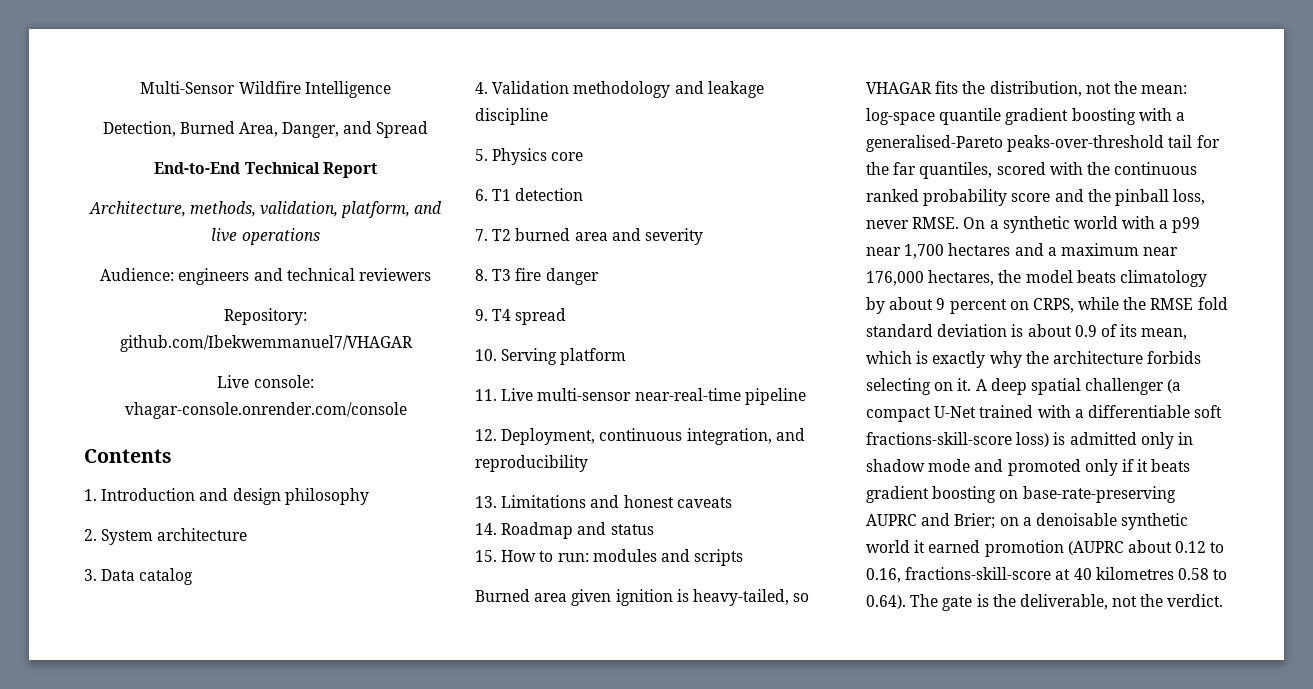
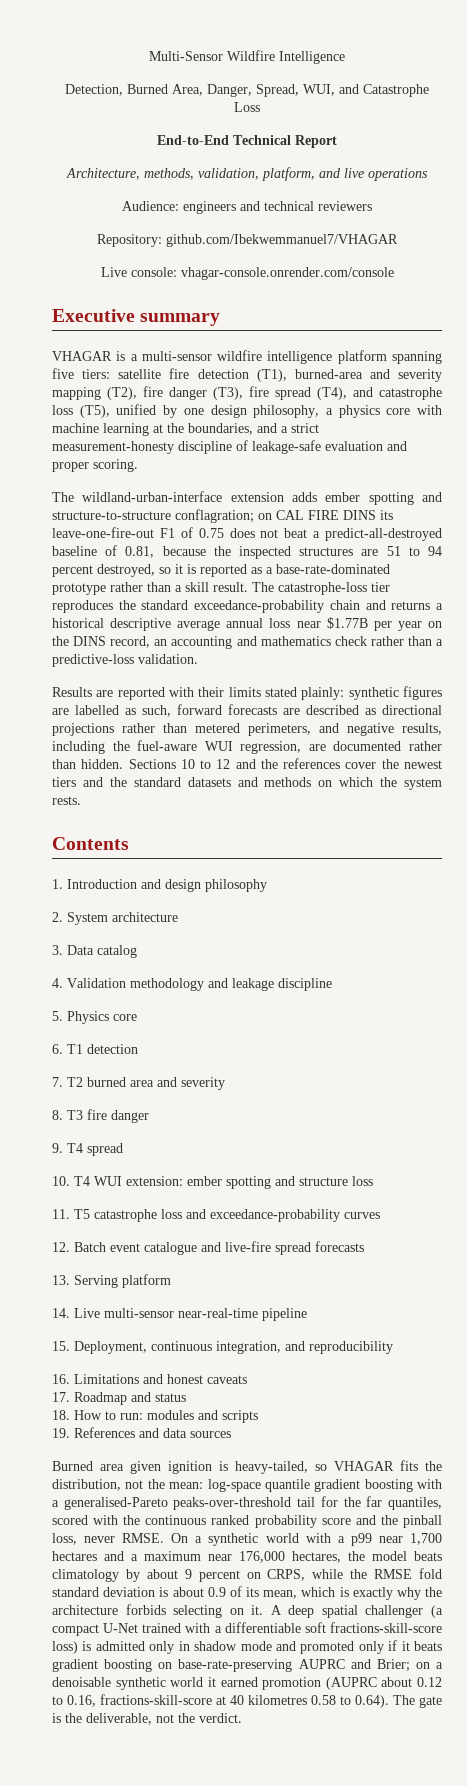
[343,121,429,138] and Spread -> [256,84,429,97] [234,102,260,112] Spread, WUI, and Catastrophe Loss
(407, 410) none -> [52,309,221,326] [52,350,442,364] [52,368,442,382] [52,386,442,400] [52,404,442,418] [52,423,319,436] [52,440,407,454] [52,459,138,472] [52,491,442,505] [52,509,393,523] [52,527,442,541] [52,545,442,559] [52,564,390,577] [52,582,390,595] [52,600,443,613] [52,617,442,631] [52,636,444,649] [52,654,198,667] [52,686,442,700] [52,704,442,717] [52,723,442,736] [52,740,442,754] [52,758,442,769] [52,777,442,790] [52,796,81,805] // Executive summary // VHAGAR is a multi-sensor wildfire intelligence platform spanning five tiers: satellite fire detection (T1), burned-area and severity mapping (T2), fire danger (T3), fire spread (T4), and catastrophe loss (T5), unified by one design philosophy, a physics core with machine learning at the boundaries, and a strict measurement-honesty discipline of leakage-safe evaluation and proper scoring. // The wildland-urban-interface extension adds ember spotting and structure-to-structure conflagration; on CAL FIRE DINS its leave-one-fire-out F1 of 0.75 does not beat a predict-all-destroyed baseline of 0.81, because the inspected structures are 51 to 94 percent destroyed, so it is reported as a base-rate-dominated prototype rather than a skill result. The catastrophe-loss tier reproduces the standard exceedance-probability chain and returns a historical descriptive average annual loss near $1.77B per year on the DINS record, an accounting and mathematics check rather than a predictive-loss validation. // Results are reported with their limits stated plainly: synthetic figures are labelled as such, forward forecasts are described as directional projections rather than metered perimeters, and negative results, including the fuel-aware WUI regression, are documented rather than hidden. Sections 10 to 12 and the references cover the newest tiers and the standard datasets and methods on which the system rests.
(497, 355) none -> [74,1176,373,1189] [52,1209,380,1222] [52,1241,364,1255] [52,1275,70,1285] T4 WUI extension: ember spotting and structure loss // 11. T5 catastrophe loss and exceedance-probability curves // 12. Batch event catalogue and live-fire spread forecasts // 13.
[475,389,497,401] 11. -> [52,1308,70,1318] 14.
[475,429,497,441] 12. -> [52,1341,70,1351] 15.
[475,496,497,508] 13. -> [52,1374,70,1384] 16.
[475,523,497,535] 14. -> [52,1392,70,1402] 17.
[475,550,497,562] 15. -> [52,1410,70,1420] 18.
(744, 557) none -> [52,1427,231,1438] // 19. References and data sources

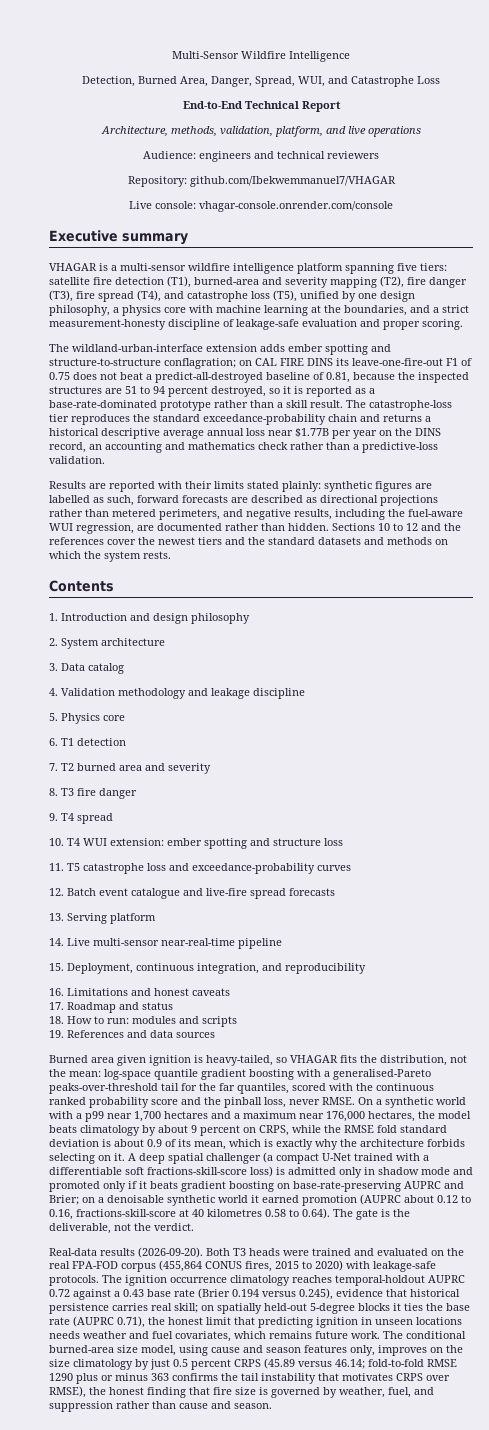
(242, 1718) none -> [49,1247,464,1258] [49,1260,436,1272] [49,1275,465,1286] [49,1288,460,1300] [49,1303,470,1314] [49,1316,462,1328] [49,1331,466,1342] [49,1345,463,1356] [49,1358,457,1370] [49,1373,450,1384] [49,1386,434,1398] [49,1401,272,1412] // Real-data results (2026-09-20). Both T3 heads were trained and evaluated on the real FPA-FOD corpus (455,864 CONUS fires, 2015 to 2020) with leakage-safe protocols. The ignition occurrence climatology reaches temporal-holdout AUPRC 0.72 against a 0.43 base rate (Brier 0.194 versus 0.245), evidence that historical persistence carries real skill; on spatially held-out 5-degree blocks it ties the base rate (AUPRC 0.71), the honest limit that predicting ignition in unseen locations needs weather and fuel covariates, which remains future work. The conditional burned-area size model, using cause and season features only, improves on the size climatology by just 0.5 percent CRPS (45.89 versus 46.14; fold-to-fold RMSE 1290 plus or minus 363 confirms the tail instability that motivates CRPS over RMSE), the honest finding that fire size is governed by weather, fuel, and suppression rather than cause and season.

